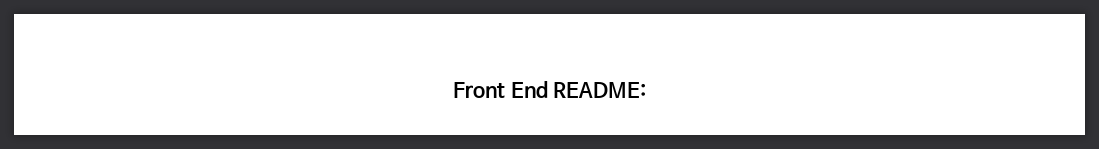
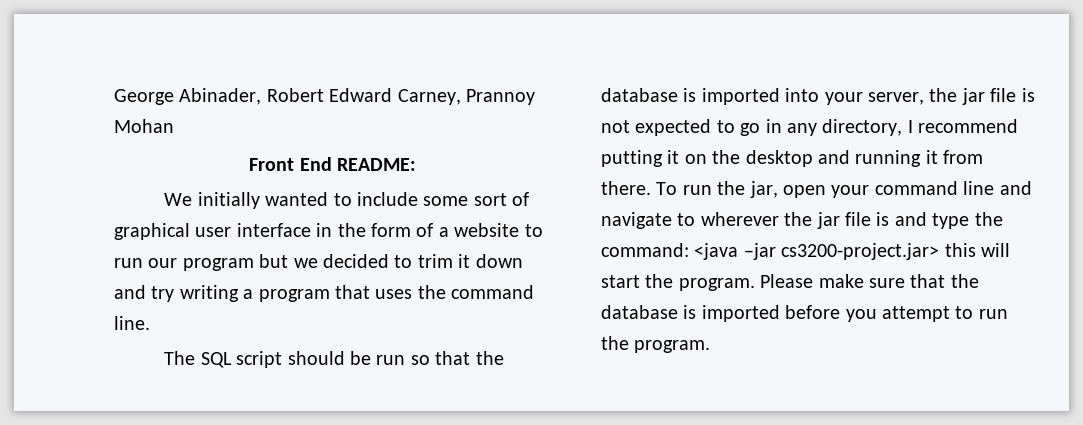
[452,81,647,98] Front End README: -> [114,88,535,105] [114,119,174,133] [249,157,416,171] [164,192,530,209] [114,223,543,240] [114,254,523,271] [114,285,535,302] [114,316,150,330] [164,351,504,368] [601,88,1035,105] [601,119,1019,136] [601,150,984,167] [601,181,1032,198] [601,212,1003,229] [601,243,1010,260] [601,274,979,291] [601,305,1008,322] [601,336,711,353] George Abinader, Robert Edward Carney, Prannoy Mohan // Front End README: // We initially wanted to include some sort of graphical user interface in the form of a website to run our program but we decided to trim it down and try writing a program that uses the command line. // The SQL script should be run so that the database is imported into your server, the jar file is not expected to go in any directory, I recommend putting it on the desktop and running it from there. To run the jar, open your command line and navigate to wherever the jar file is and type the command: <java –jar cs3200-project.jar> this will start the program. Please make sure that the database is imported before you attempt to run the program.

